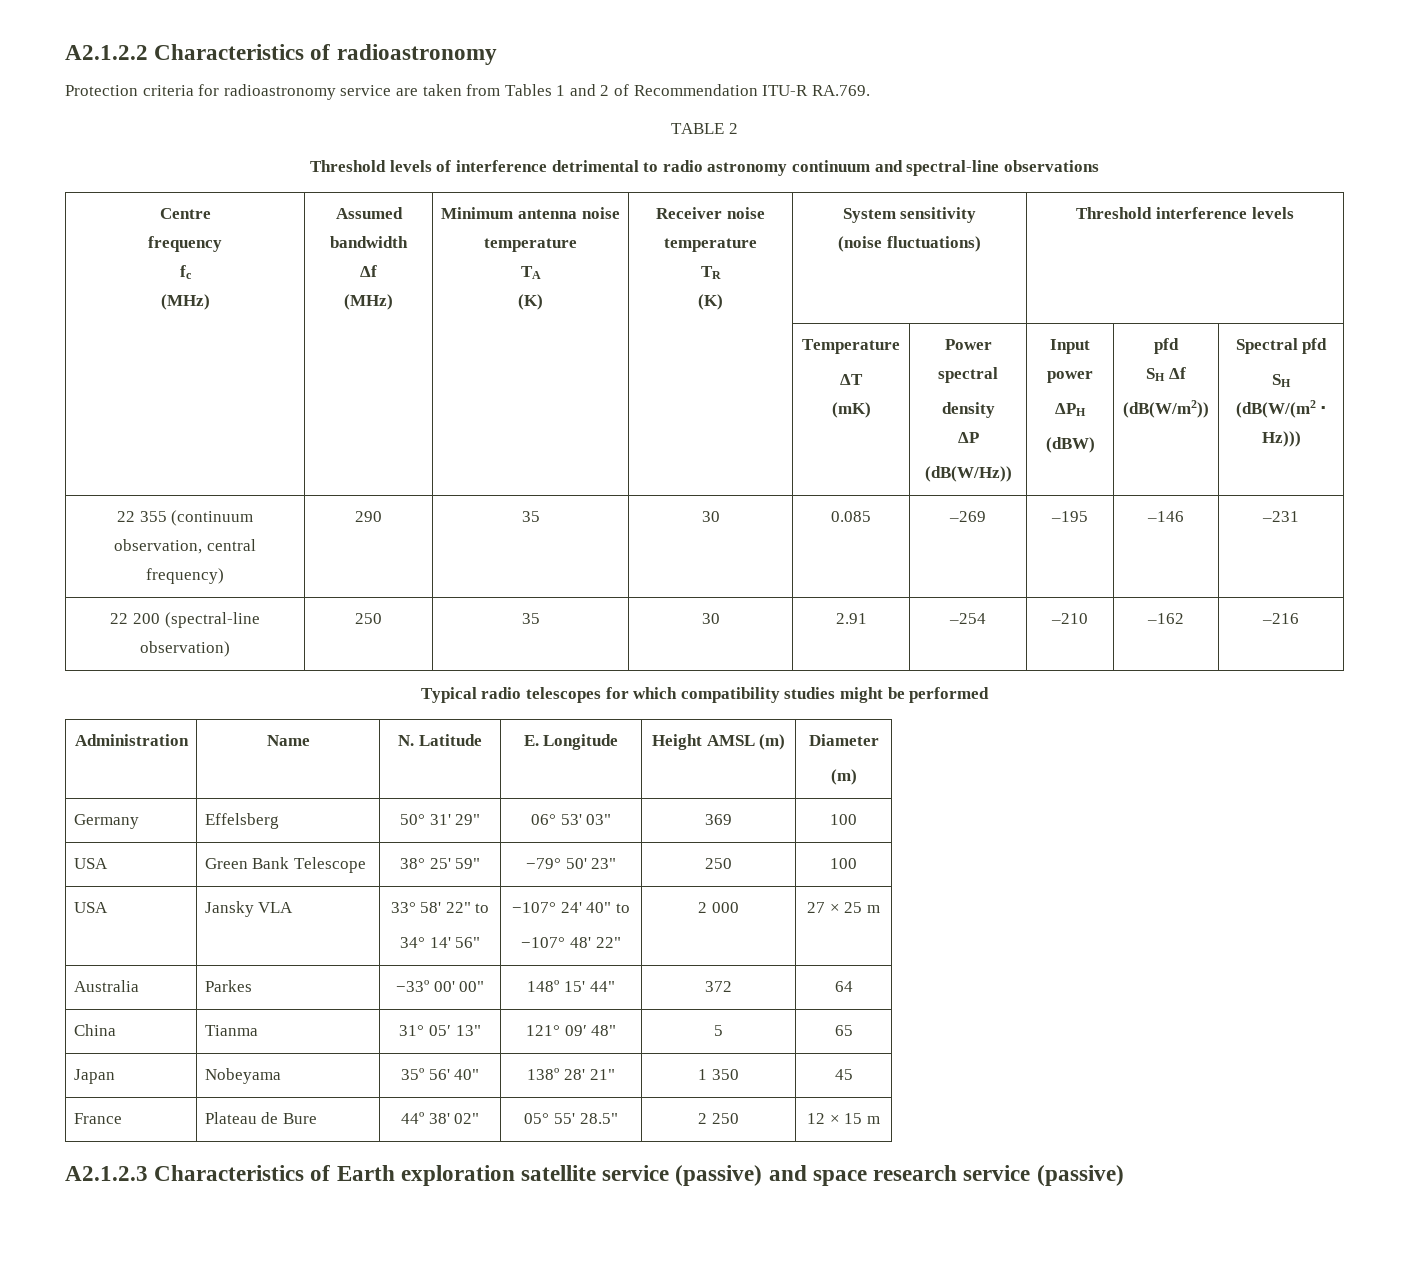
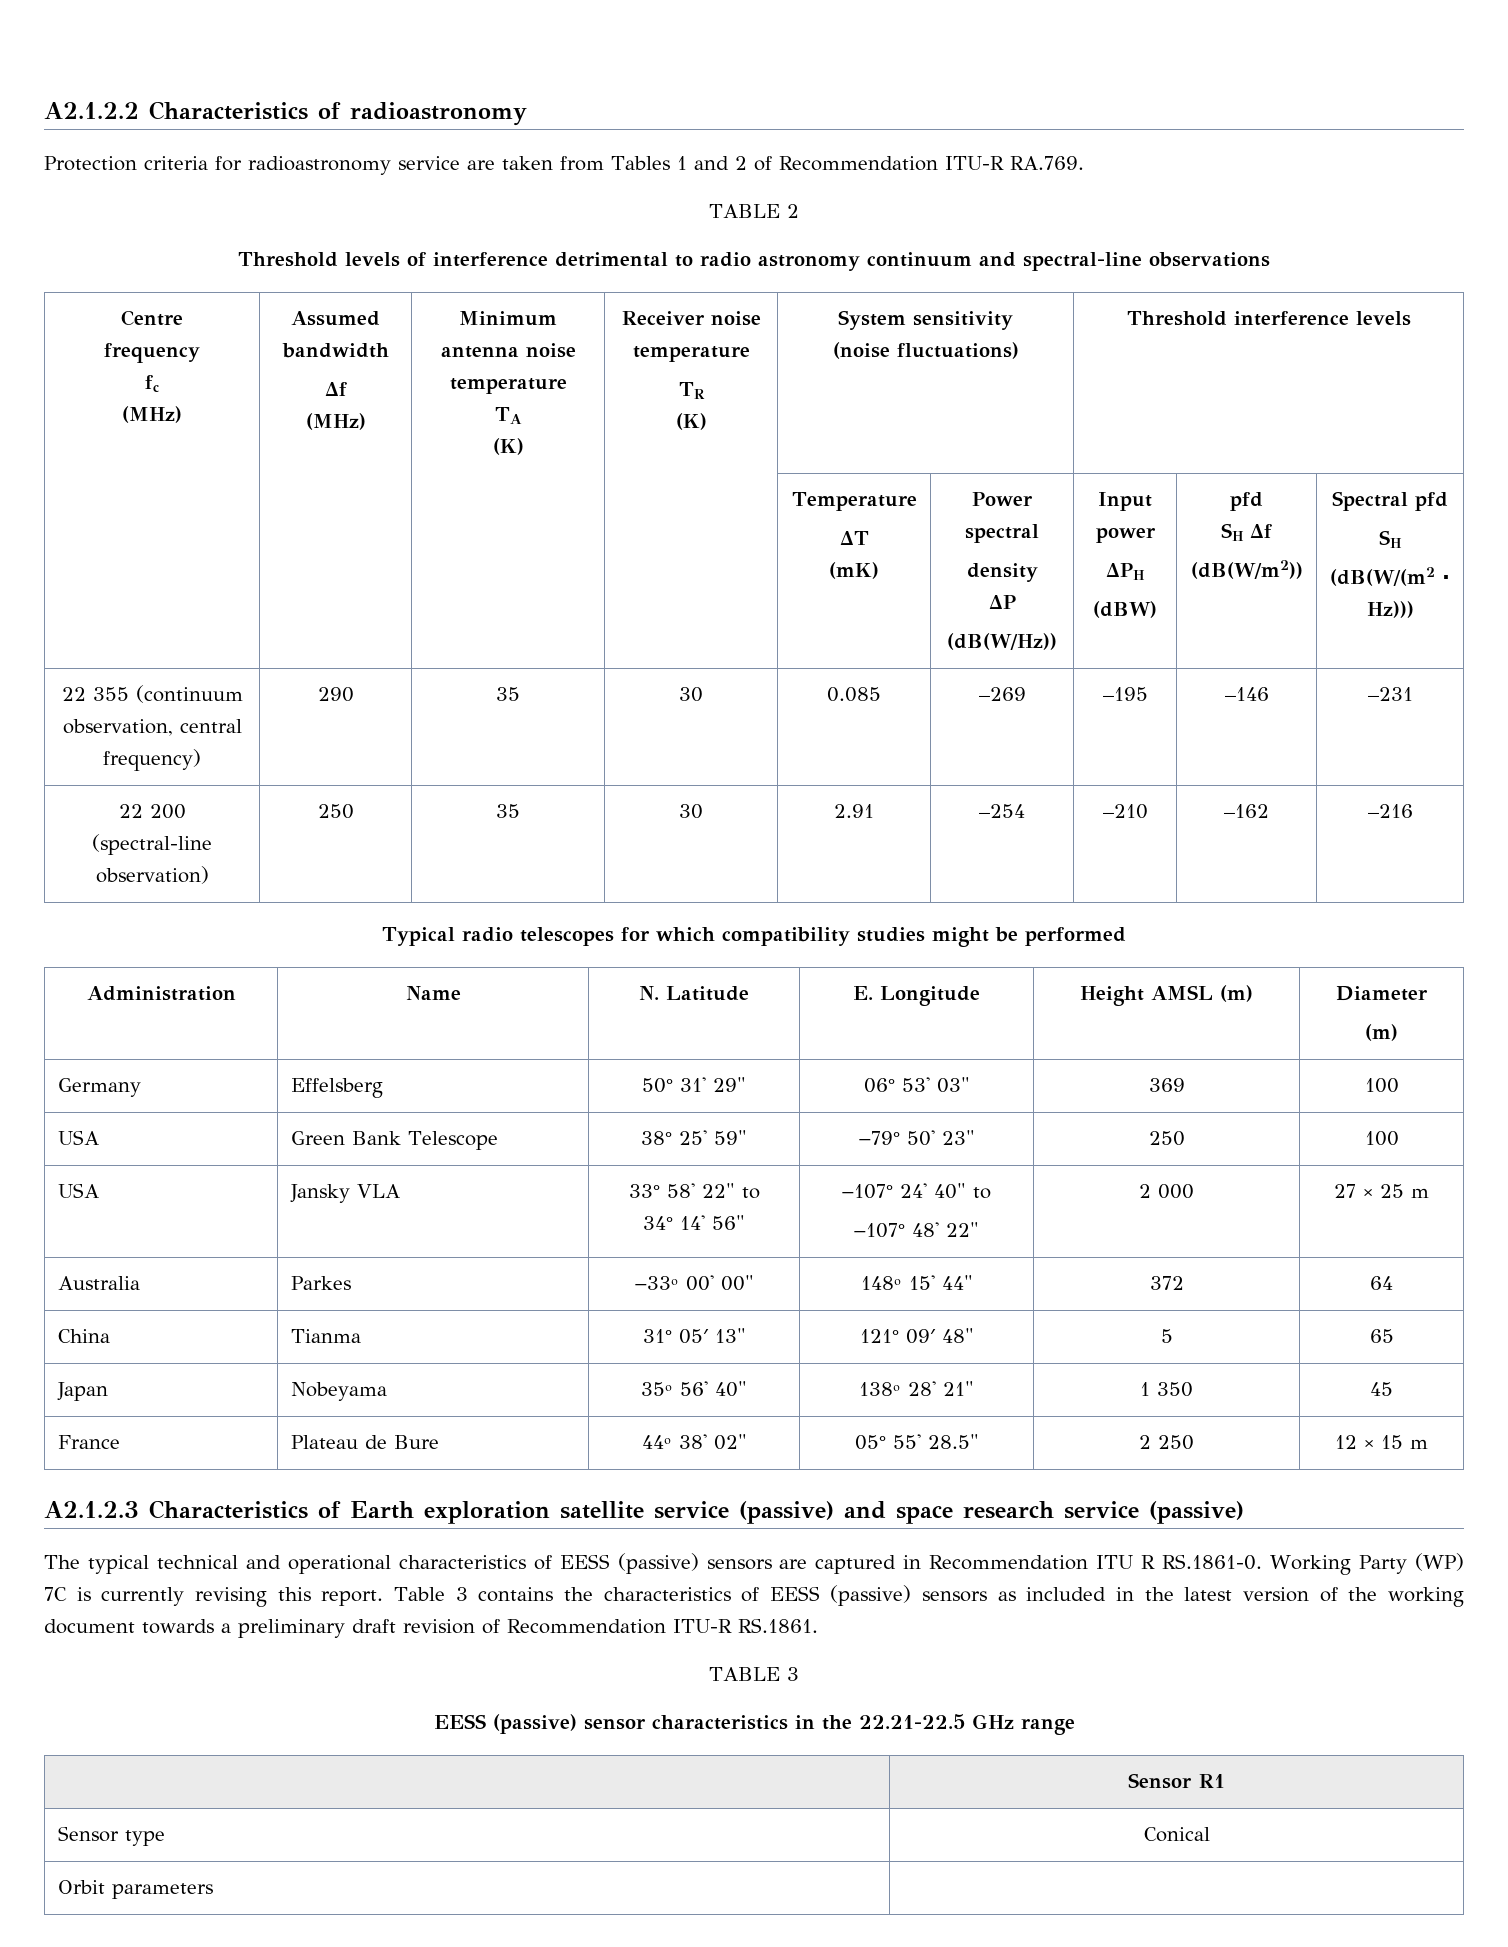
(1124, 1175) none -> [44,1553,1464,1575] [44,1585,1464,1607] [44,1618,818,1638] [709,1667,799,1681] [433,1714,1075,1735] [1127,1773,1225,1789] [57,1826,165,1846] [1143,1827,1210,1842] [57,1880,213,1899] // The typical technical and operational characteristics of EESS (passive) sensors are captured in Recommendation ITU R RS.1861-0. Working Party (WP) 7C is currently revising this report. Table 3 contains the characteristics of EESS (passive) sensors as included in the latest version of the working document towards a preliminary draft revision of Recommendation ITU-R RS.1861. // TABLE 3 // EESS (passive) sensor characteristics in the 22.21-22.5 GHz range // | Sensor R1 // Sensor type | Conical // Orbit parameters |

